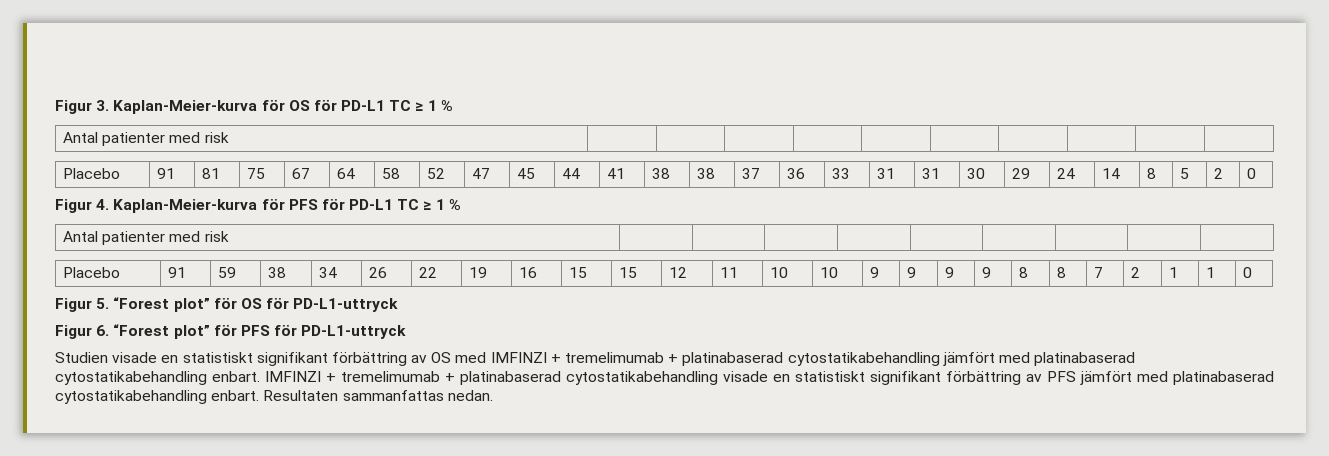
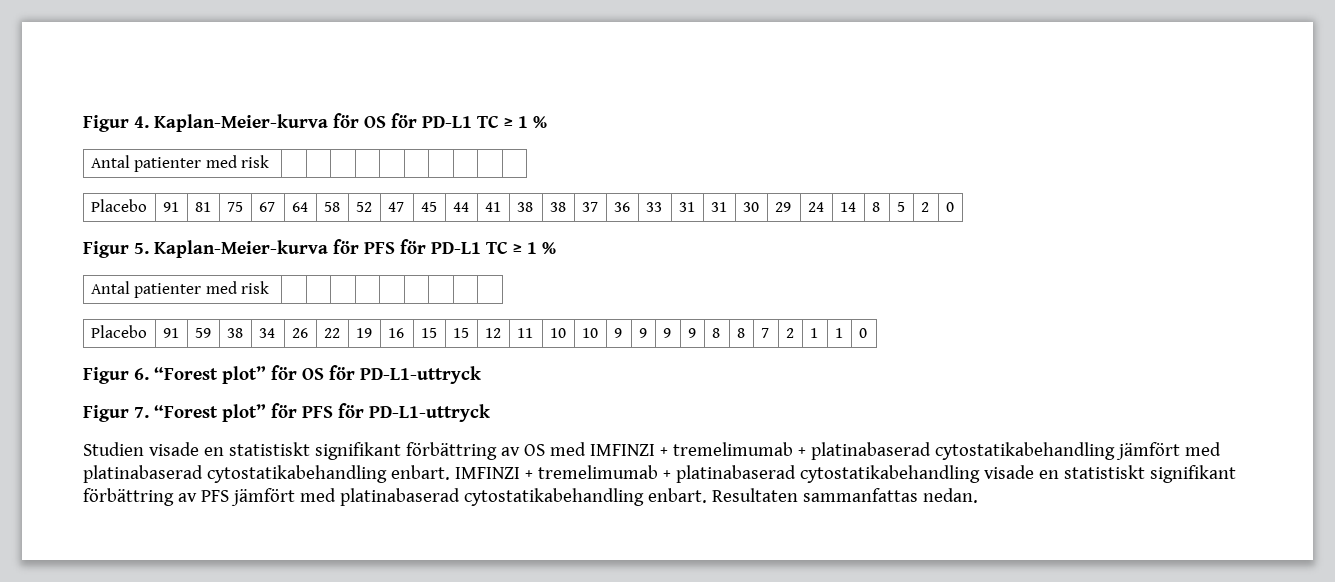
[55,100,110,114] Figur 3. -> [83,115,149,132] Figur 4.
[96,199,110,210] 4. -> [133,243,149,254] 5.
[96,298,110,309] 5. -> [133,368,149,380] 6.
[96,325,110,336] 6. -> [133,407,149,418] 7.

